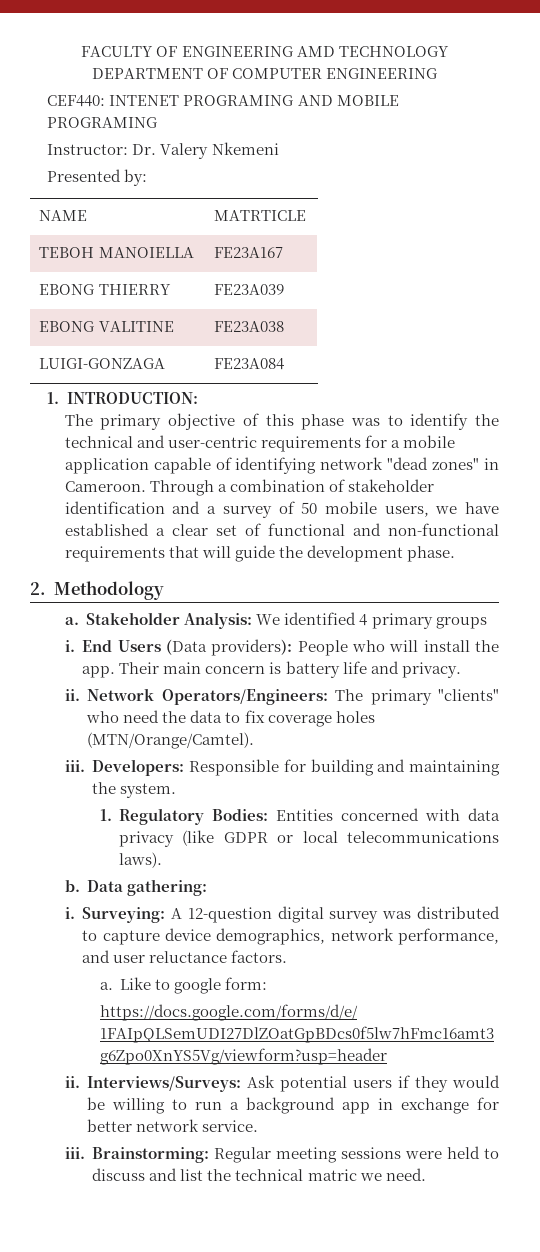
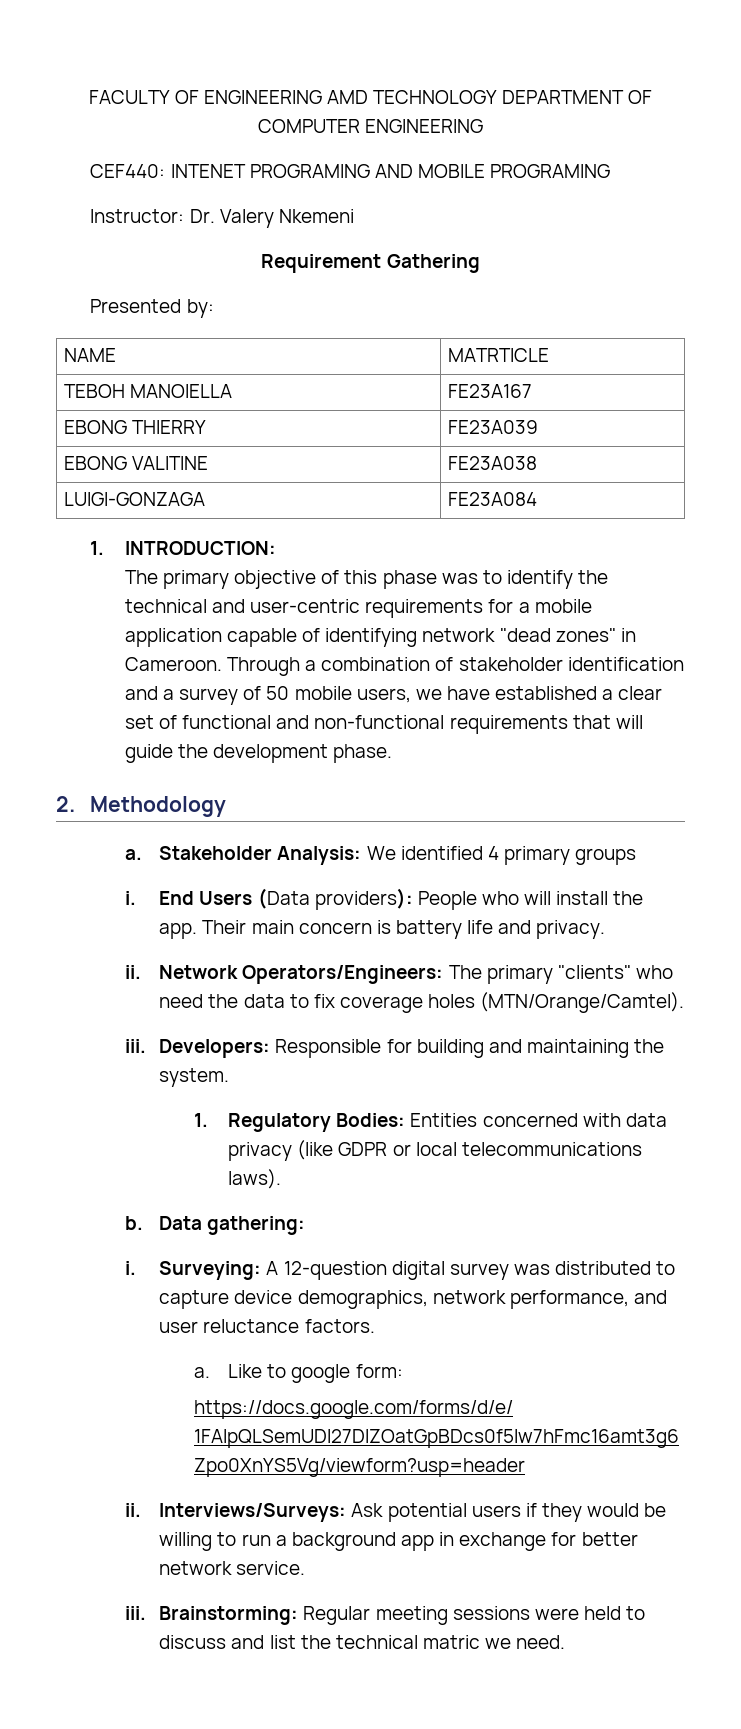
(279, 148) none -> [261,254,480,273] // Requirement Gathering

